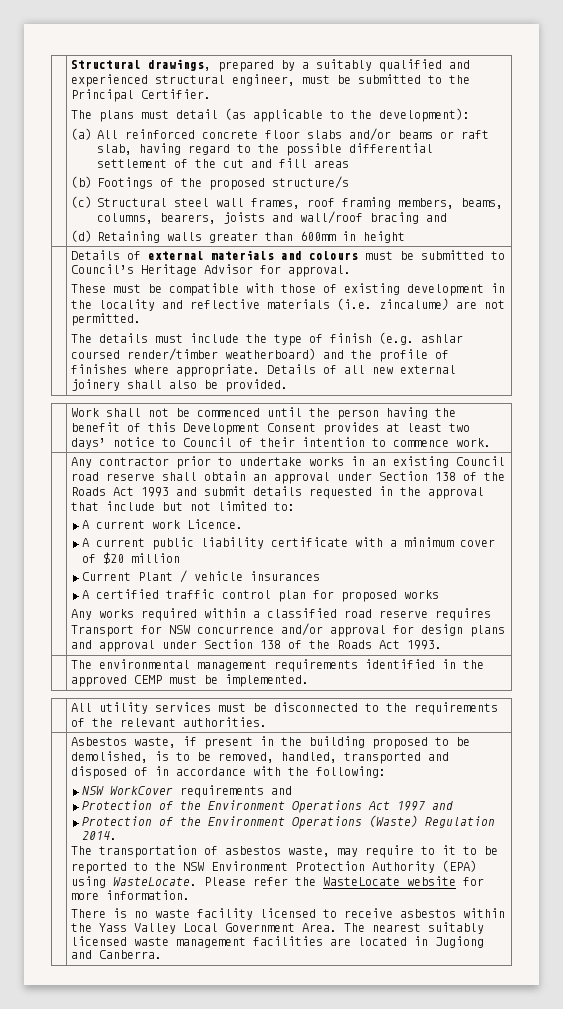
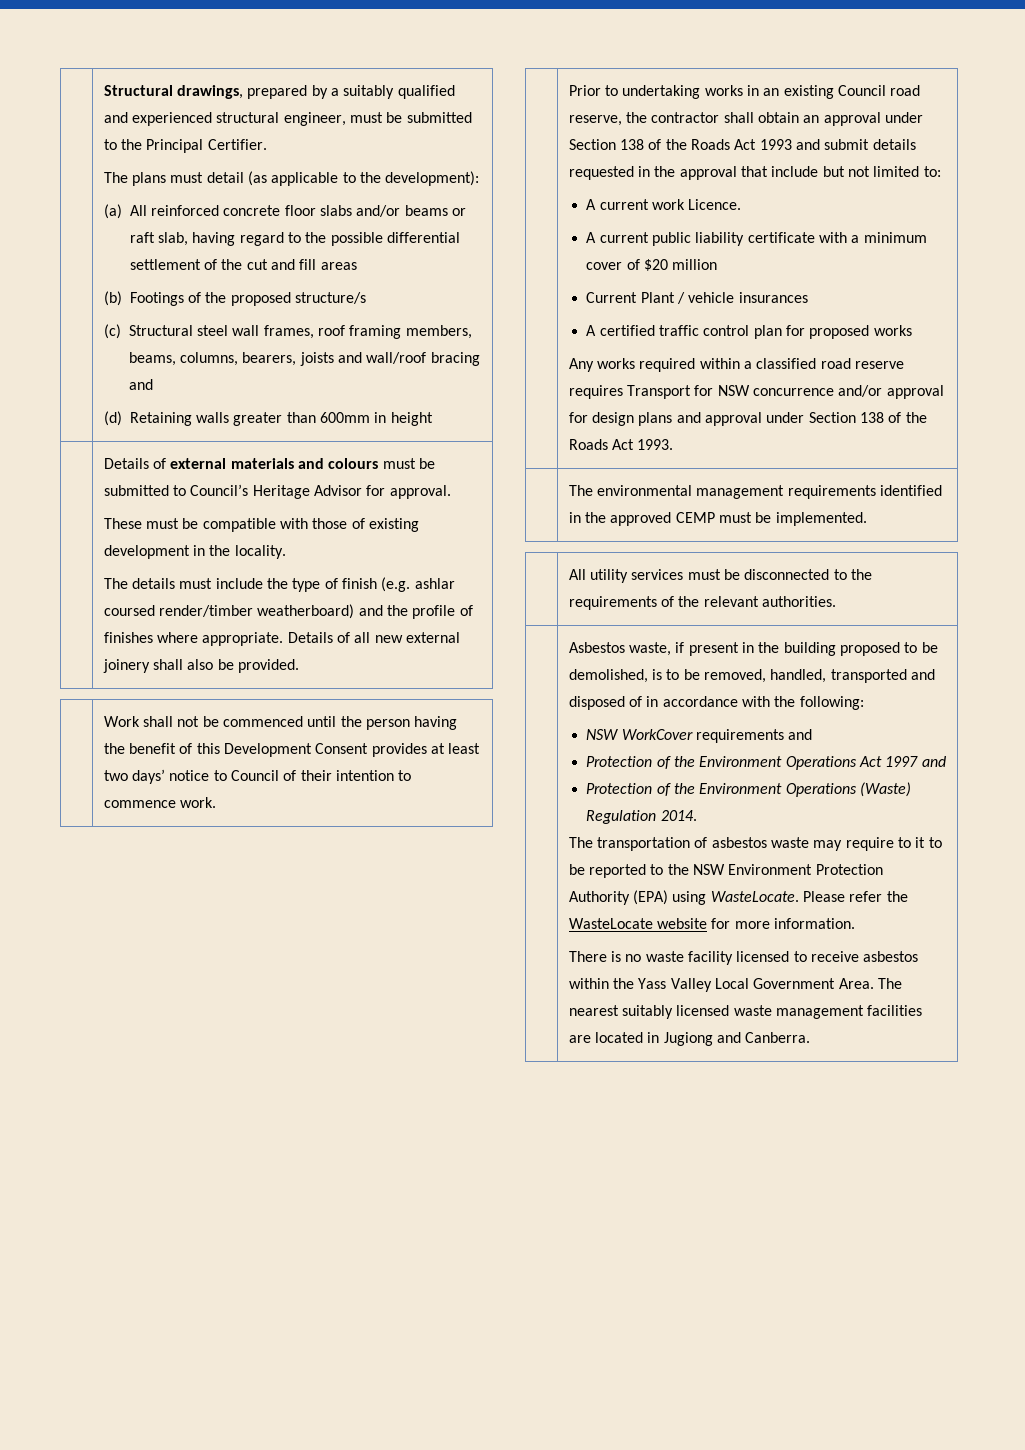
[98,298,505,311] [70,313,141,326] locality and reflective materials (i.e. zincalume) are not permitted. -> [234,545,286,559] locality.
[70,456,302,469] Any contractor prior to undertake -> [568,85,701,99] Prior to undertaking
[105,473,155,481] reserve -> [568,112,720,126] reserve, the contractor
[287,846,330,857] waste, -> [770,837,809,848] waste

